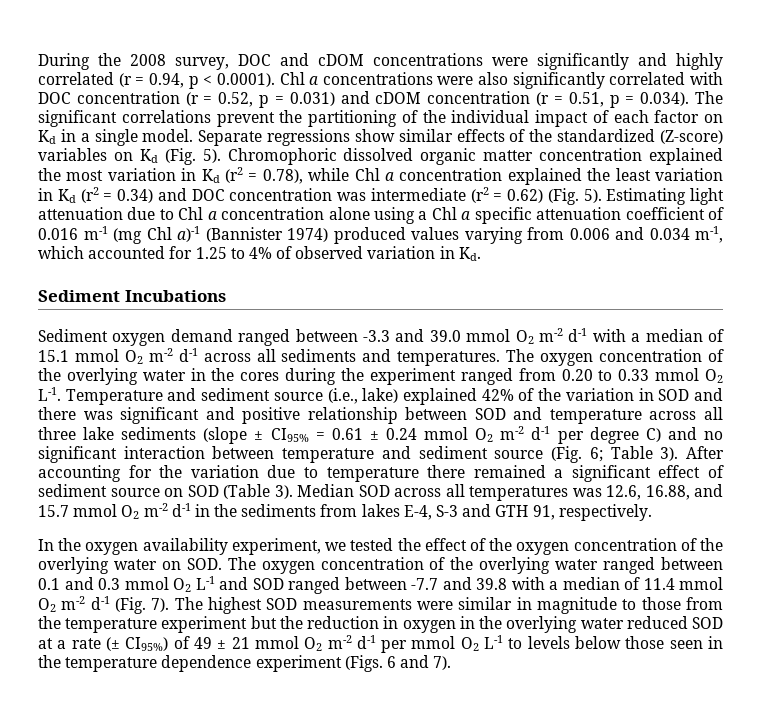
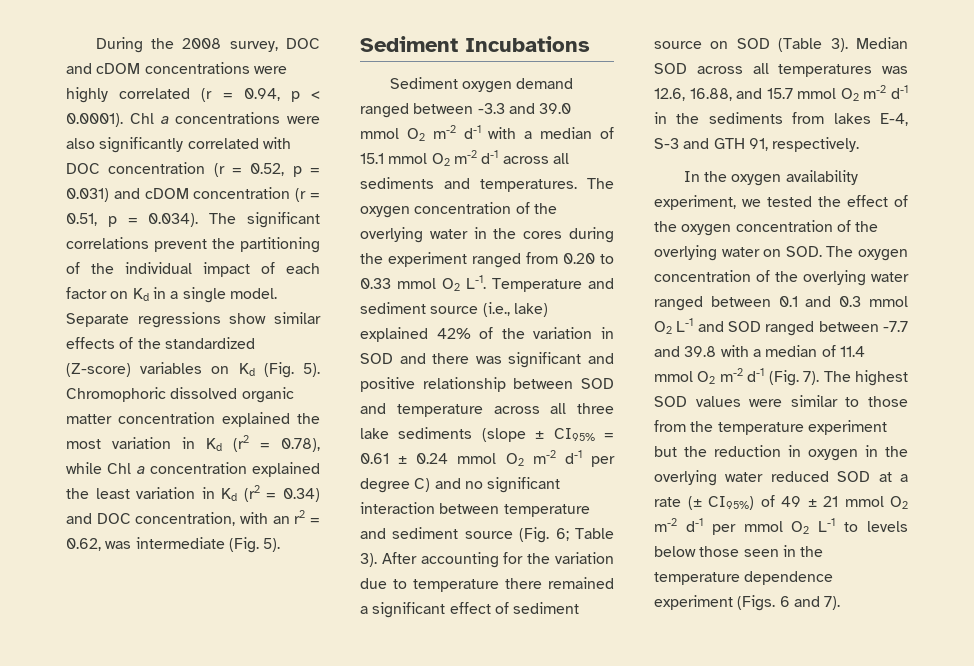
[537,53,667,70] significantly and -> (287, 70) none
[229,187,724,205] [38,207,725,224] [38,226,723,244] [38,246,481,261] concentration was intermediate (r2 = 0.62) (Fig. 5). Estimating light attenuation due to Chl a concentration alone using a Chl a specific attenuation coefficient of 0.016 m-1 (mg Chl a)-1 (Bannister 1974) produced values varying from 0.006 and 0.034 m-1, which accounted for 1.25 to 4% of observed variation in Kd. -> [135,510,320,526] [66,537,281,553] concentration, with an r2 = 0.62, was intermediate (Fig. 5).
[302,599,412,610] measurements -> [695,396,741,407] values
[516,597,617,614] in magnitude -> (838, 401) none

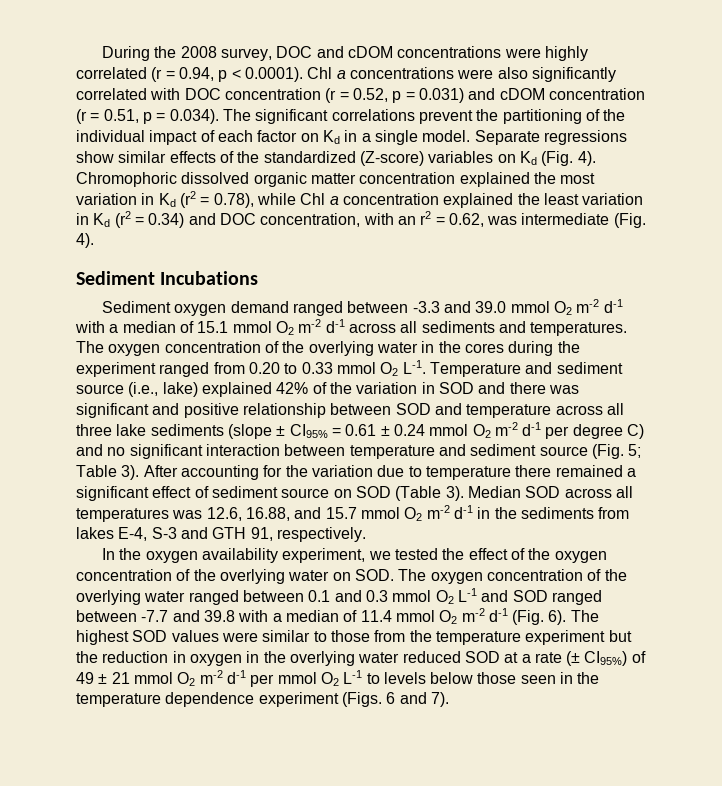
[302,363,320,377] 5). -> [577,151,596,166] 4).
[263,538,281,552] 5). -> [76,233,94,248] 4).
[555,528,569,541] 6; -> [628,444,642,458] 5;
[803,371,820,385] 7). -> [548,610,567,625] 6).

